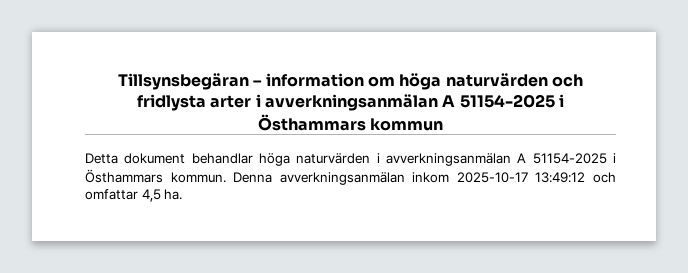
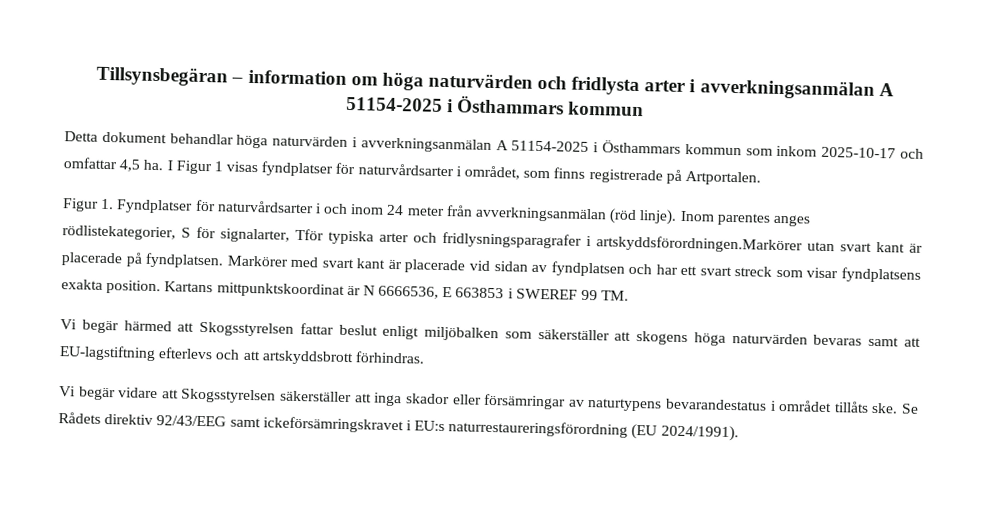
[170,172,405,185] kommun. Denna avverkningsanmälan -> [684,143,773,156] kommun som
[535,172,586,183] 13:49:12 -> (897, 152) none
(183, 194) none -> [166,160,761,186] [62,198,810,227] [62,225,923,254] [61,252,921,283] [61,279,630,301] [60,319,921,347] [59,345,425,366] [59,386,919,414] [58,412,739,442] I Figur 1 visas fyndplatser för naturvårdsarter i området, som finns registrerade på Artportalen. // Figur 1. Fyndplatser för naturvårdsarter i och inom 24 meter från avverkningsanmälan (röd linje). Inom parentes anges rödlistekategorier, S för signalarter, Tför typiska arter och fridlysningsparagrafer i artskyddsförordningen.Markörer utan svart kant är placerade på fyndplatsen. Markörer med svart kant är placerade vid sidan av fyndplatsen och har ett svart streck som visar fyndplatsens exakta position. Kartans mittpunktskoordinat är N 6666536, E 663853 i SWEREF 99 TM. // Vi begär härmed att Skogsstyrelsen fattar beslut enligt miljöbalken som säkerställer att skogens höga naturvärden bevaras samt att EU-lagstiftning efterlevs och att artskyddsbrott förhindras. // Vi begär vidare att Skogsstyrelsen säkerställer att inga skador eller försämringar av naturtypens bevarandestatus i området tillåts ske. Se Rådets direktiv 92/43/EEG samt ickeförsämringskravet i EU:s naturrestaureringsförordning (EU 2024/1991).

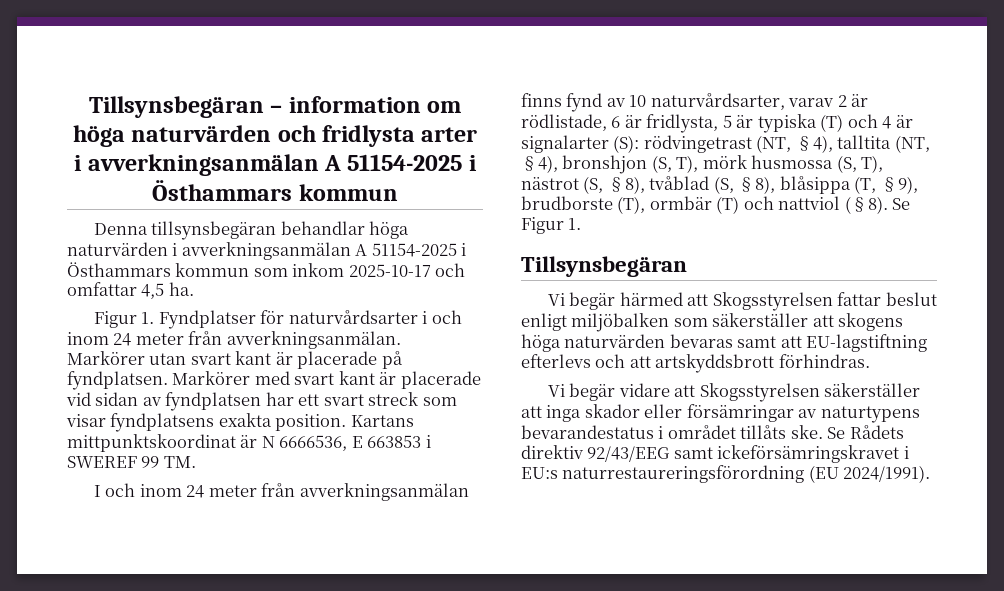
[64,131,167,144] Detta dokument -> [94,221,277,240] Denna tillsynsbegäran
[166,160,761,186] I Figur 1 visas fyndplatser för naturvårdsarter i området, som finns registrerade på Artportalen. -> (194, 289) none
[475,206,810,227] [62,225,803,254] avverkningsanmälan (röd linje). Inom parentes anges rödlistekategorier, S för signalarter, Tför typiska arter och fridlysningsparagrafer i artskyddsförordningen.Markörer -> [226,331,401,349] [67,351,145,365] avverkningsanmälan. Markörer
[628,263,653,275] och -> (262, 401) none
(630, 295) none -> [94,483,469,501] [521,93,869,112] [521,114,913,133] [521,135,930,153] [521,155,884,174] [521,176,918,194] [521,196,911,214] [521,217,582,234] [521,256,687,277] // I och inom 24 meter från avverkningsanmälan finns fynd av 10 naturvårdsarter, varav 2 är rödlistade, 6 är fridlysta, 5 är typiska (T) och 4 är signalarter (S): rödvingetrast (NT, §4), talltita (NT, §4), bronshjon (S, T), mörk husmossa (S, T), nästrot (S, §8), tvåblad (S, §8), blåsippa (T, §9), brudborste (T), ormbär (T) och nattviol (§8). Se Figur 1. // Tillsynsbegäran

